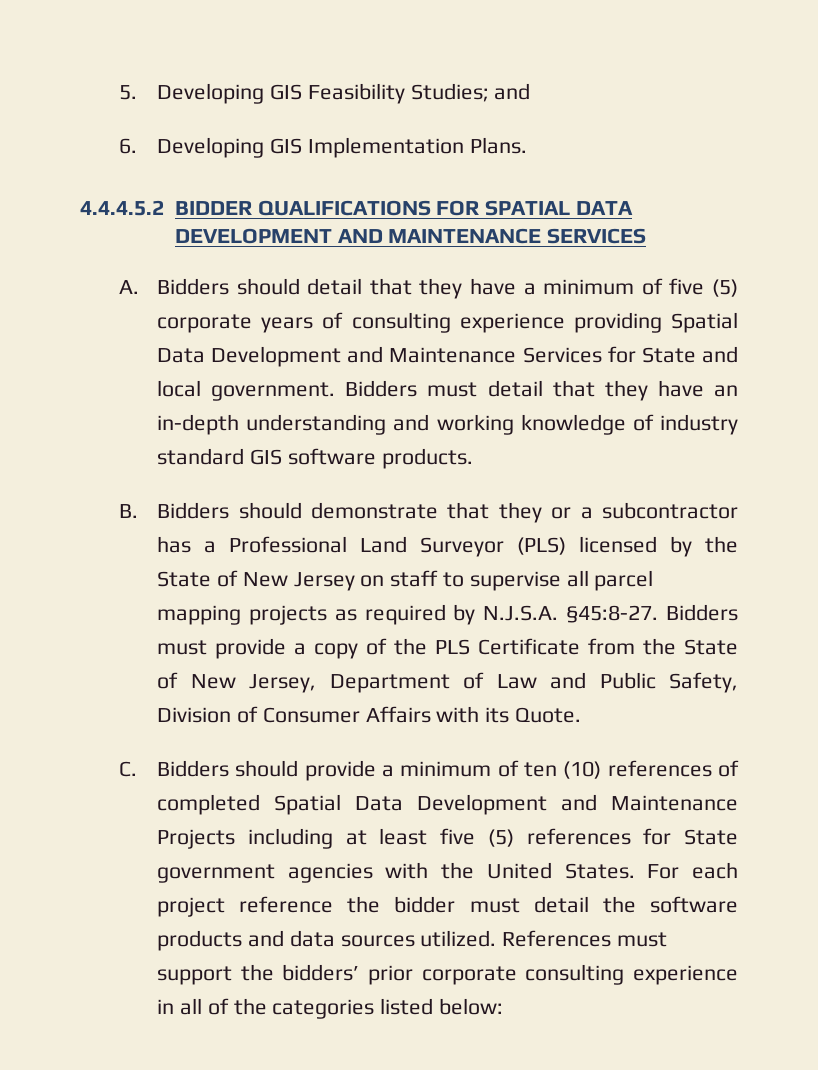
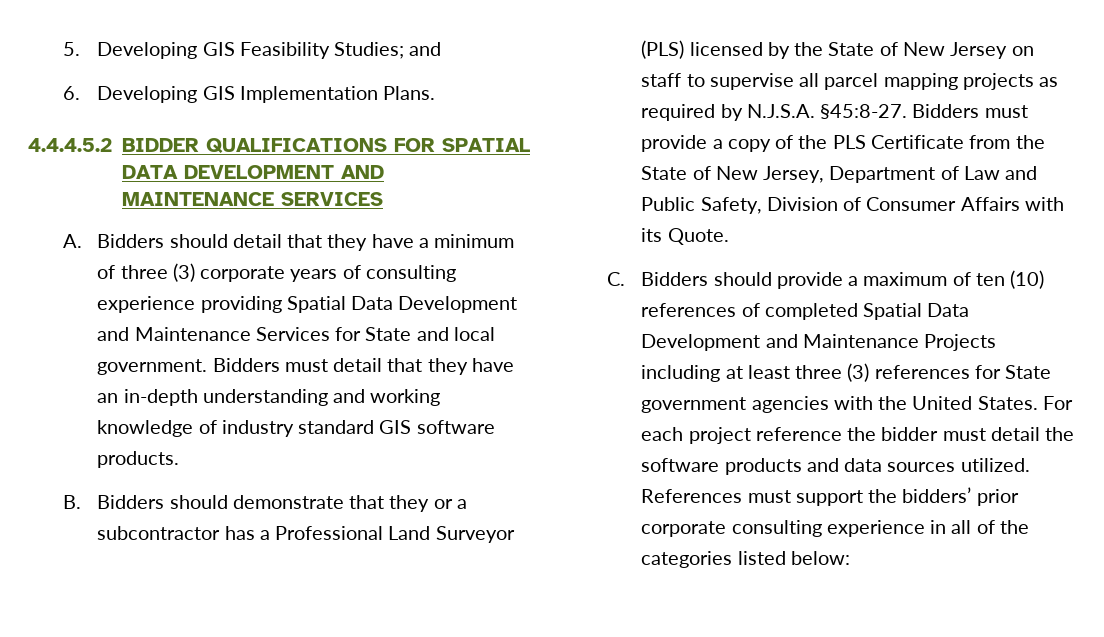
[669,278,739,297] five (5) -> [120,263,195,282] three (3)
[400,761,492,777] minimum -> [863,272,948,286] maximum
[440,828,514,847] five (5) -> [795,363,870,382] three (3)

